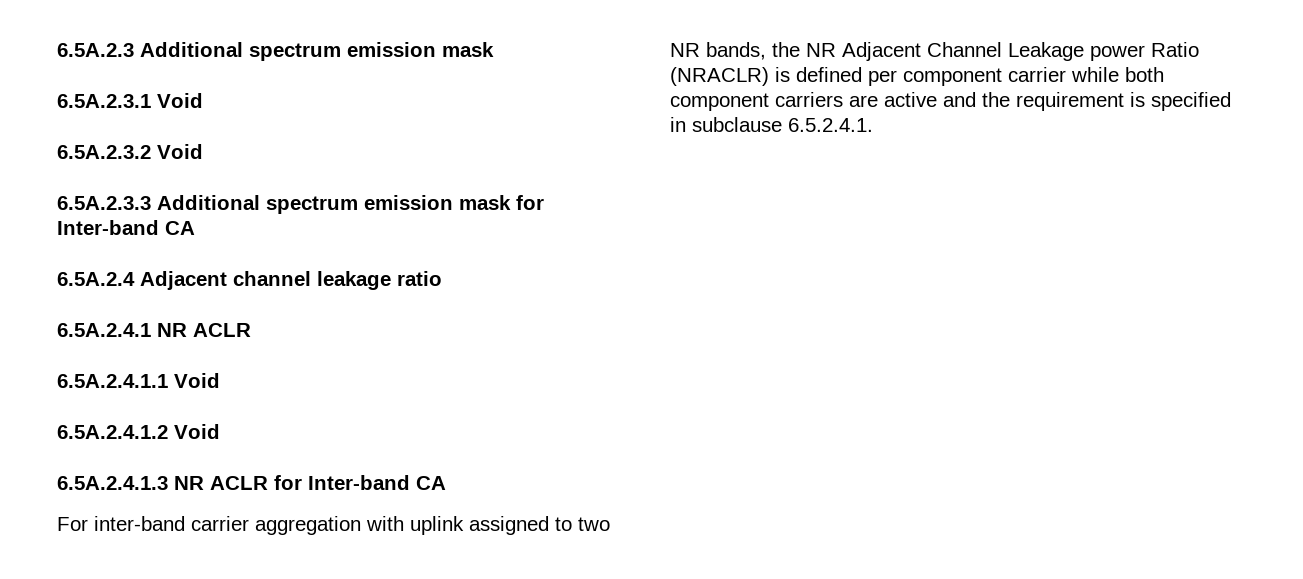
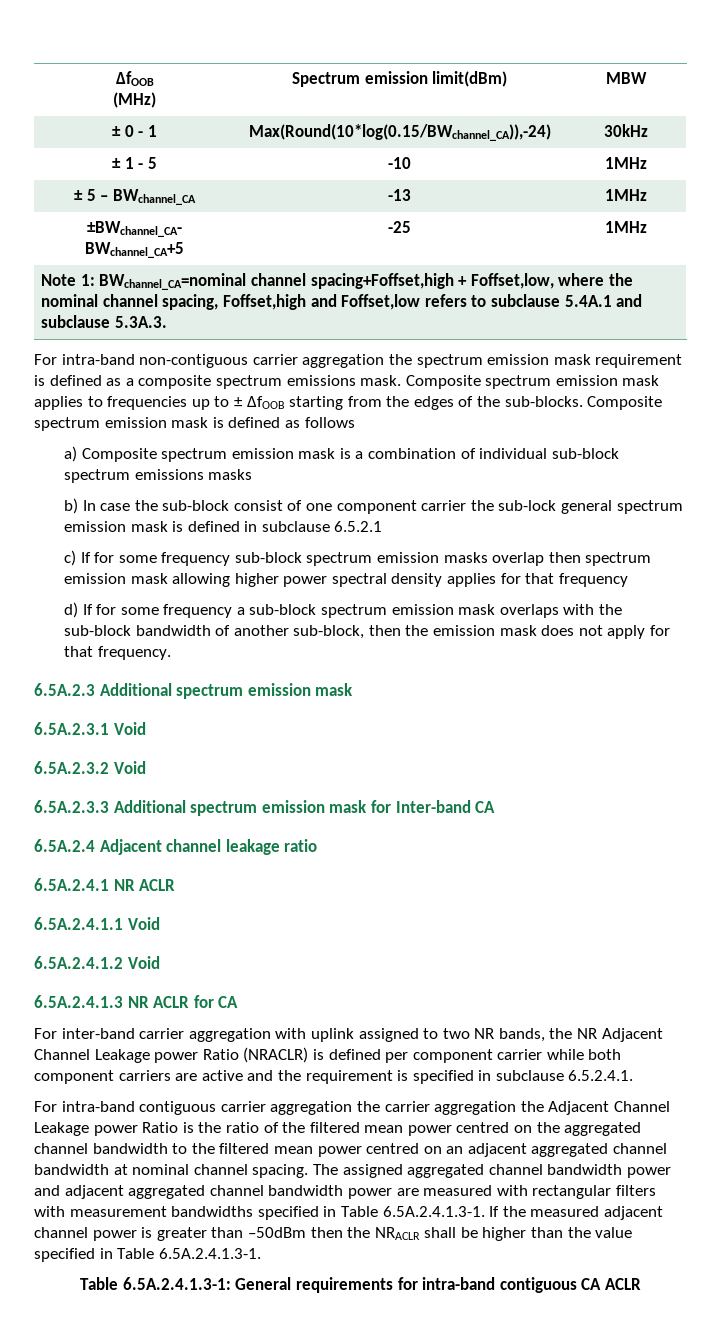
(57, 50) none -> [115,71,154,86] [113,92,156,108] [291,71,508,87] [605,72,647,84] [112,125,157,137] [248,124,551,141] [603,124,648,137] [112,157,157,169] [388,157,411,169] [604,157,647,169] [74,189,196,205] [388,189,411,201] [604,189,647,201] [87,221,182,237] [85,242,184,258] [388,221,411,233] [604,221,647,233] [41,273,633,290] [41,294,643,310] [41,315,167,328] [34,354,683,368] [34,375,660,389] [34,396,663,410] [34,417,355,431] [63,446,619,462] [63,469,253,483] [63,498,683,514] [63,521,383,532] [63,550,652,566] [63,573,628,587] [63,602,623,618] [63,625,671,639] [63,646,171,660] ΔfOOB // (MHz) | Spectrum emission limit(dBm) | MBW // ± 0 - 1 | Max(Round(10*log(0.15/BWchannel_CA)),-24) | 30kHz // ± 1 - 5 | -10 | 1MHz // ± 5 – BWchannel_CA | -13 | 1MHz // ±BWchannel_CA- BWchannel_CA+5 | -25 | 1MHz // Note 1: BWchannel_CA=nominal channel spacing+Foffset,high + Foffset,low, where the nominal channel spacing, Foffset,high and Foffset,low refers to subclause 5.4A.1 and subclause 5.3A.3. // For intra-band non-contiguous carrier aggregation the spectrum emission mask requirement is defined as a composite spectrum emissions mask. Composite spectrum emission mask applies to frequencies up to ± ΔfOOB starting from the edges of the sub-blocks. Composite spectrum emission mask is defined as follows // a) Composite spectrum emission mask is a combination of individual sub-block spectrum emissions masks // b) In case the sub-block consist of one component carrier the sub-lock general spectrum emission mask is defined in subclause 6.5.2.1 // c) If for some frequency sub-block spectrum emission masks overlap then spectrum emission mask allowing higher power spectral density applies for that frequency // d) If for some frequency a sub-block spectrum emission mask overlaps with the sub-block bandwidth of another sub-block, then the emission mask does not apply for that frequency. //
[308,475,410,490] Inter-band -> (214, 1001) none
(873, 125) none -> [34,1101,670,1115] [34,1122,642,1136] [34,1143,668,1157] [34,1164,671,1178] [34,1185,656,1199] [34,1206,663,1220] [34,1227,633,1241] [34,1248,261,1262] [80,1277,641,1293] // For intra-band contiguous carrier aggregation the carrier aggregation the Adjacent Channel Leakage power Ratio is the ratio of the filtered mean power centred on the aggregated channel bandwidth to the filtered mean power centred on an adjacent aggregated channel bandwidth at nominal channel spacing. The assigned aggregated channel bandwidth power and adjacent aggregated channel bandwidth power are measured with rectangular filters with measurement bandwidths specified in Table 6.5A.2.4.1.3-1. If the measured adjacent channel power is greater than –50dBm then the NRACLR shall be higher than the value specified in Table 6.5A.2.4.1.3-1. // Table 6.5A.2.4.1.3-1: General requirements for intra-band contiguous CA ACLR

